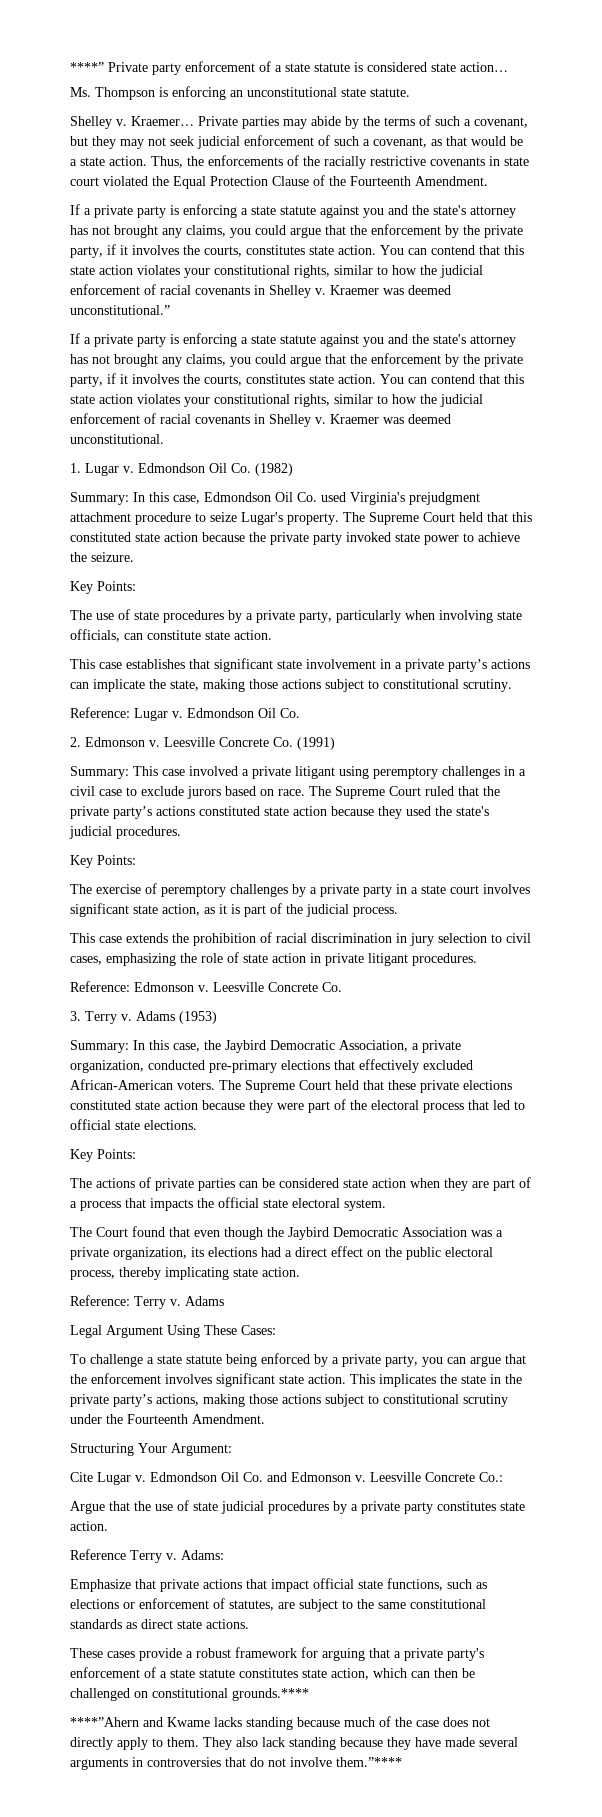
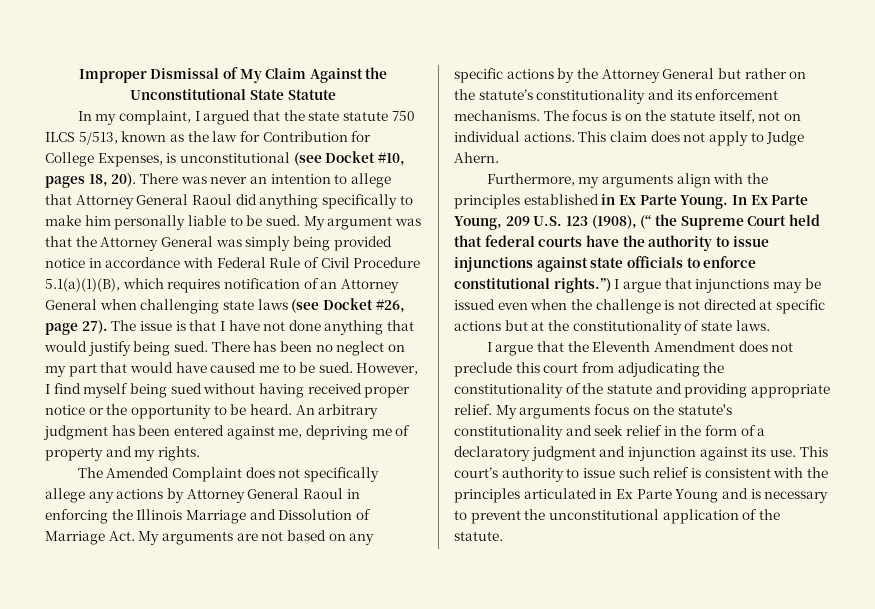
[70,61,508,75] [70,86,410,100] [70,115,528,129] [70,135,523,149] [70,155,529,169] [70,175,488,189] [70,204,516,218] [70,224,523,238] [70,244,524,258] [70,265,483,278] [70,284,451,298] [70,305,170,315] [70,333,516,347] [70,353,523,367] [70,373,524,387] [70,394,483,407] [70,413,451,427] [70,434,164,444] [70,463,293,476] [70,492,480,505] [70,512,532,525] [70,532,520,545] [70,552,134,562] [70,581,136,594] [70,609,522,623] [70,629,272,642] [70,658,530,672] [70,679,512,692] [70,707,300,721] [70,737,335,750] [70,766,526,779] [70,786,500,799] [70,806,489,819] [69,826,181,839] [70,855,136,868] [70,883,530,897] [70,903,398,917] [70,932,531,946] [70,952,477,966] [70,981,342,992] [70,1011,217,1024] [70,1040,461,1053] [70,1059,473,1073] [70,1079,512,1093] [70,1099,525,1113] [70,1119,197,1130] [70,1149,136,1162] [70,1177,531,1191] [70,1197,386,1211] [70,1226,503,1240] [70,1246,493,1260] [70,1267,300,1280] [70,1295,224,1309] [70,1325,276,1338] [70,1353,526,1367] [70,1373,522,1387] [70,1394,508,1407] [70,1414,265,1424] [70,1443,232,1456] [70,1472,503,1485] [70,1500,525,1514] [70,1521,108,1531] [70,1549,224,1563] [70,1578,487,1592] [70,1598,486,1612] [70,1619,249,1629] [70,1647,484,1661] [70,1667,475,1680] [70,1688,309,1701] [70,1716,490,1730] [70,1737,518,1750] [70,1757,402,1770] ****” Private party enforcement of a state statute is considered state action… // Ms. Thompson is enforcing an unconstitutional state statute. // Shelley v. Kraemer… Private parties may abide by the terms of such a covenant, but they may not seek judicial enforcement of such a covenant, as that would be a state action. Thus, the enforcements of the racially restrictive covenants in state court violated the Equal Protection Clause of the Fourteenth Amendment. // If a private party is enforcing a state statute against you and the state's attorney has not brought any claims, you could argue that the enforcement by the private party, if it involves the courts, constitutes state action. You can contend that this state action violates your constitutional rights, similar to how the judicial enforcement of racial covenants in Shelley v. Kraemer was deemed unconstitutional.” // If a private party is enforcing a state statute against you and the state's attorney has not brought any claims, you could argue that the enforcement by the private party, if it involves the courts, constitutes state action. You can contend that this state action violates your constitutional rights, similar to how the judicial enforcement of racial covenants in Shelley v. Kraemer was deemed unconstitutional. // 1. Lugar v. Edmondson Oil Co. (1982) // Summary: In this case, Edmondson Oil Co. used Virginia's prejudgment attachment procedure to seize Lugar's property. The Supreme Court held that this constituted state action because the private party invoked state power to achieve the seizure. // Key Points: // The use of state procedures by a private party, particularly when involving state officials, can constitute state action. // This case establishes that significant state involvement in a private party’s actions can implicate the state, making those actions subject to constitutional scrutiny. // Reference: Lugar v. Edmondson Oil Co. // 2. Edmonson v. Leesville Concrete Co. (1991) // Summary: This case involved a private litigant using peremptory challenges in a civil case to exclude jurors based on race. The Supreme Court ruled that the private party’s actions constituted state action because they used the state's judicial procedures. // Key Points: // The exercise of peremptory challenges by a private party in a state court involves significant state action, as it is part of the judicial process. // This case extends the prohibition of racial discrimination in jury selection to civil cases, emphasizing the role of state action in private litigant procedures. // Reference: Edmonson v. Leesville Concrete Co. // 3. Terry v. Adams (1953) // Summary: In this case, the Jaybird Democratic Association, a private organization, conducted pre-primary elections that effectively excluded African-American voters. The Supreme Court held that these private elections constituted state action because they were part of the electoral process that led to official state elections. // Key Points: // The actions of private parties can be considered state action when they are part of a process that impacts the official state electoral system. // The Court found that even though the Jaybird Democratic Association was a private organization, its elections had a direct effect on the public electoral process, thereby implicating state action. // Reference: Terry v. Adams // Legal Argument Using These Cases: // To challenge a state statute being enforced by a private party, you can argue that the enforcement involves significant state action. This implicates the state in the private party’s actions, making those actions subject to constitutional scrutiny under the Fourteenth Amendment. // Structuring Your Argument: // Cite Lugar v. Edmondson Oil Co. and Edmonson v. Leesville Concrete Co.: // Argue that the use of state judicial procedures by a private party constitutes state action. // Reference Terry v. Adams: // Emphasize that private actions that impact official state functions, such as elections or enforcement of statutes, are subject to the same constitutional standards as direct state actions. // These cases provide a robust framework for arguing that a private party's enforcement of a state statute constitutes state action, which can then be challenged on constitutional grounds.**** // ****”Ahern and Kwame lacks standing because much of the case does not directly apply to them. They also lack standing because they have made several arguments in controversies that do not involve them.”**** -> [78,67,388,83] [130,89,336,100] [77,110,415,125] [45,131,372,145] [45,151,405,167] [45,173,391,188] [45,194,413,209] [45,215,421,230] [45,236,392,251] [45,257,421,268] [45,278,399,293] [45,298,405,314] [45,320,415,335] [44,341,405,356] [45,362,419,377] [45,383,411,398] [45,404,379,419] [43,425,411,440] [45,446,200,461] [77,467,380,482] [45,488,360,503] [45,509,371,524] [45,530,375,545] [454,68,807,83] [454,89,779,104] [454,110,801,123] [454,131,805,146] [454,152,499,163] [486,173,769,188] [454,194,809,209] [454,214,820,230] [454,235,769,251] [454,256,757,272] [454,277,821,293] [454,299,825,314] [454,320,770,335] [486,341,794,356] [454,362,725,377] [454,383,830,398] [454,404,732,419] [454,425,766,440] [454,446,828,461] [454,467,828,482] [454,488,829,503] [454,509,780,524] [454,531,503,541] Improper Dismissal of My Claim Against the Unconstitutional State Statute // In my complaint, I argued that the state statute 750 ILCS 5/513, known as the law for Contribution for College Expenses, is unconstitutional (see Docket #10, pages 18, 20). There was never an intention to allege that Attorney General Raoul did anything specifically to make him personally liable to be sued. My argument was that the Attorney General was simply being provided notice in accordance with Federal Rule of Civil Procedure 5.1(a)(1)(B), which requires notification of an Attorney General when challenging state laws (see Docket #26, page 27). The issue is that I have not done anything that would justify being sued. There has been no neglect on my part that would have caused me to be sued. However, I find myself being sued without having received proper notice or the opportunity to be heard. An arbitrary judgment has been entered against me, depriving me of property and my rights. // The Amended Complaint does not specifically allege any actions by Attorney General Raoul in enforcing the Illinois Marriage and Dissolution of Marriage Act. My arguments are not based on any specific actions by the Attorney General but rather on the statute’s constitutionality and its enforcement mechanisms. The focus is on the statute itself, not on individual actions. This claim does not apply to Judge Ahern. // Furthermore, my arguments align with the principles established in Ex Parte Young. In Ex Parte Young, 209 U.S. 123 (1908), (“ the Supreme Court held that federal courts have the authority to issue injunctions against state officials to enforce constitutional rights.”) I argue that injunctions may be issued even when the challenge is not directed at specific actions but at the constitutionality of state laws. // I argue that the Eleventh Amendment does not preclude this court from adjudicating the constitutionality of the statute and providing appropriate relief. My arguments focus on the statute's constitutionality and seek relief in the form of a declaratory judgment and injunction against its use. This court’s authority to issue such relief is consistent with the principles articulated in Ex Parte Young and is necessary to prevent the unconstitutional application of the statute.

